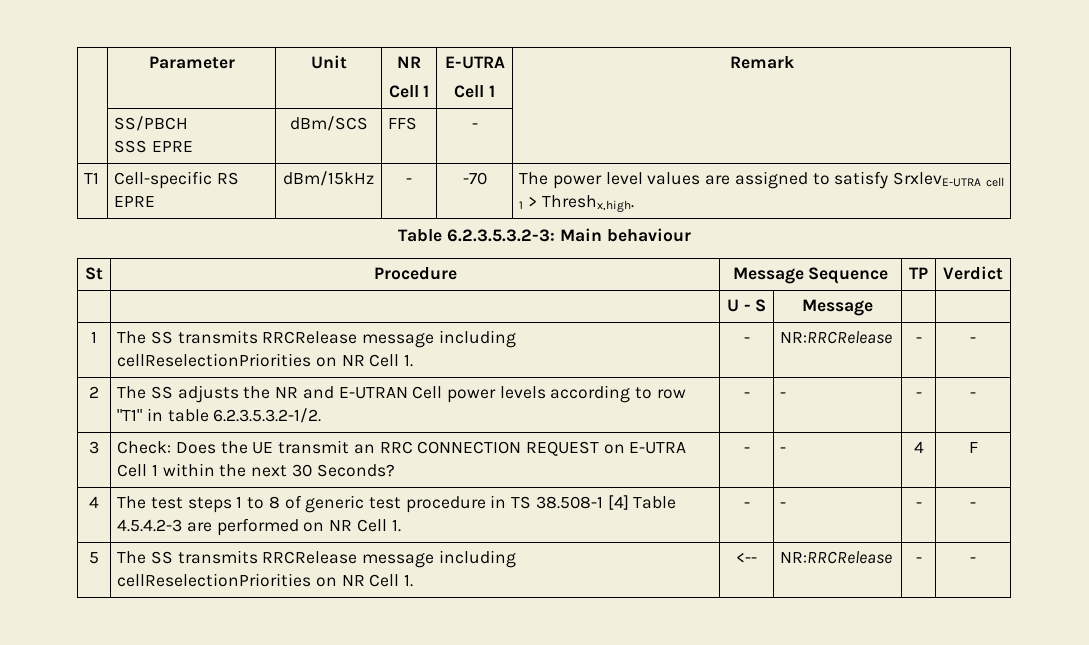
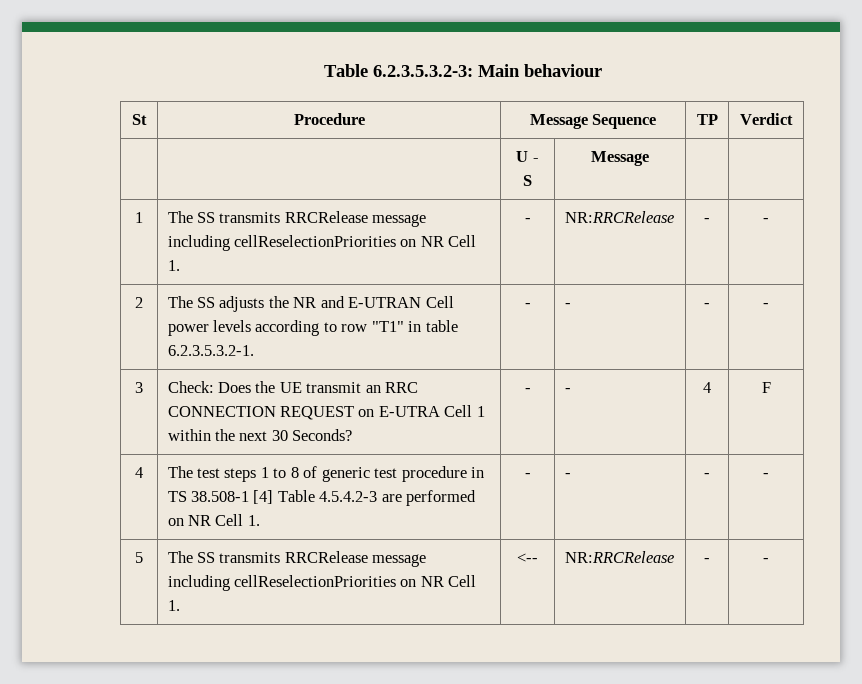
[148,56,235,69] [310,55,347,69] [397,56,421,68] [388,85,430,98] [444,56,505,69] [454,85,495,98] [729,56,795,69] [114,116,189,131] [114,140,193,153] [289,116,368,131] [388,117,418,130] [471,123,478,129] [84,172,100,184] [114,171,239,189] [114,196,156,207] [283,171,374,186] [406,178,412,184] [462,172,487,185] [519,171,1004,189] [519,195,634,212] | Parameter | Unit | NR // Cell 1 | E-UTRA // Cell 1 | Remark // | SS/PBCH // SSS EPRE | dBm/SCS | FFS | - | // T1 | Cell-specific RS EPRE | dBm/15kHz | - | -70 | The power level values are assigned to satisfy SrxlevE-UTRA cell 1 > Threshx,high. // -> (323, 70) none
[213,408,322,423] 6.2.3.5.3.2-1/2. -> [167,345,254,356] 6.2.3.5.3.2-1.

